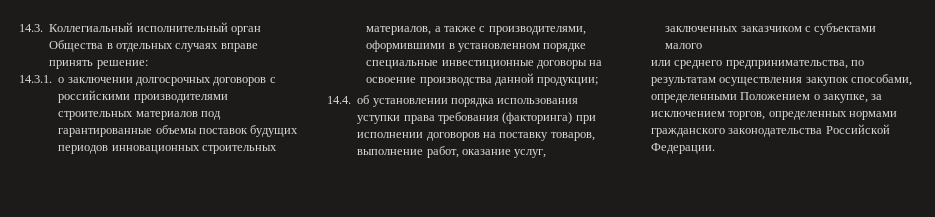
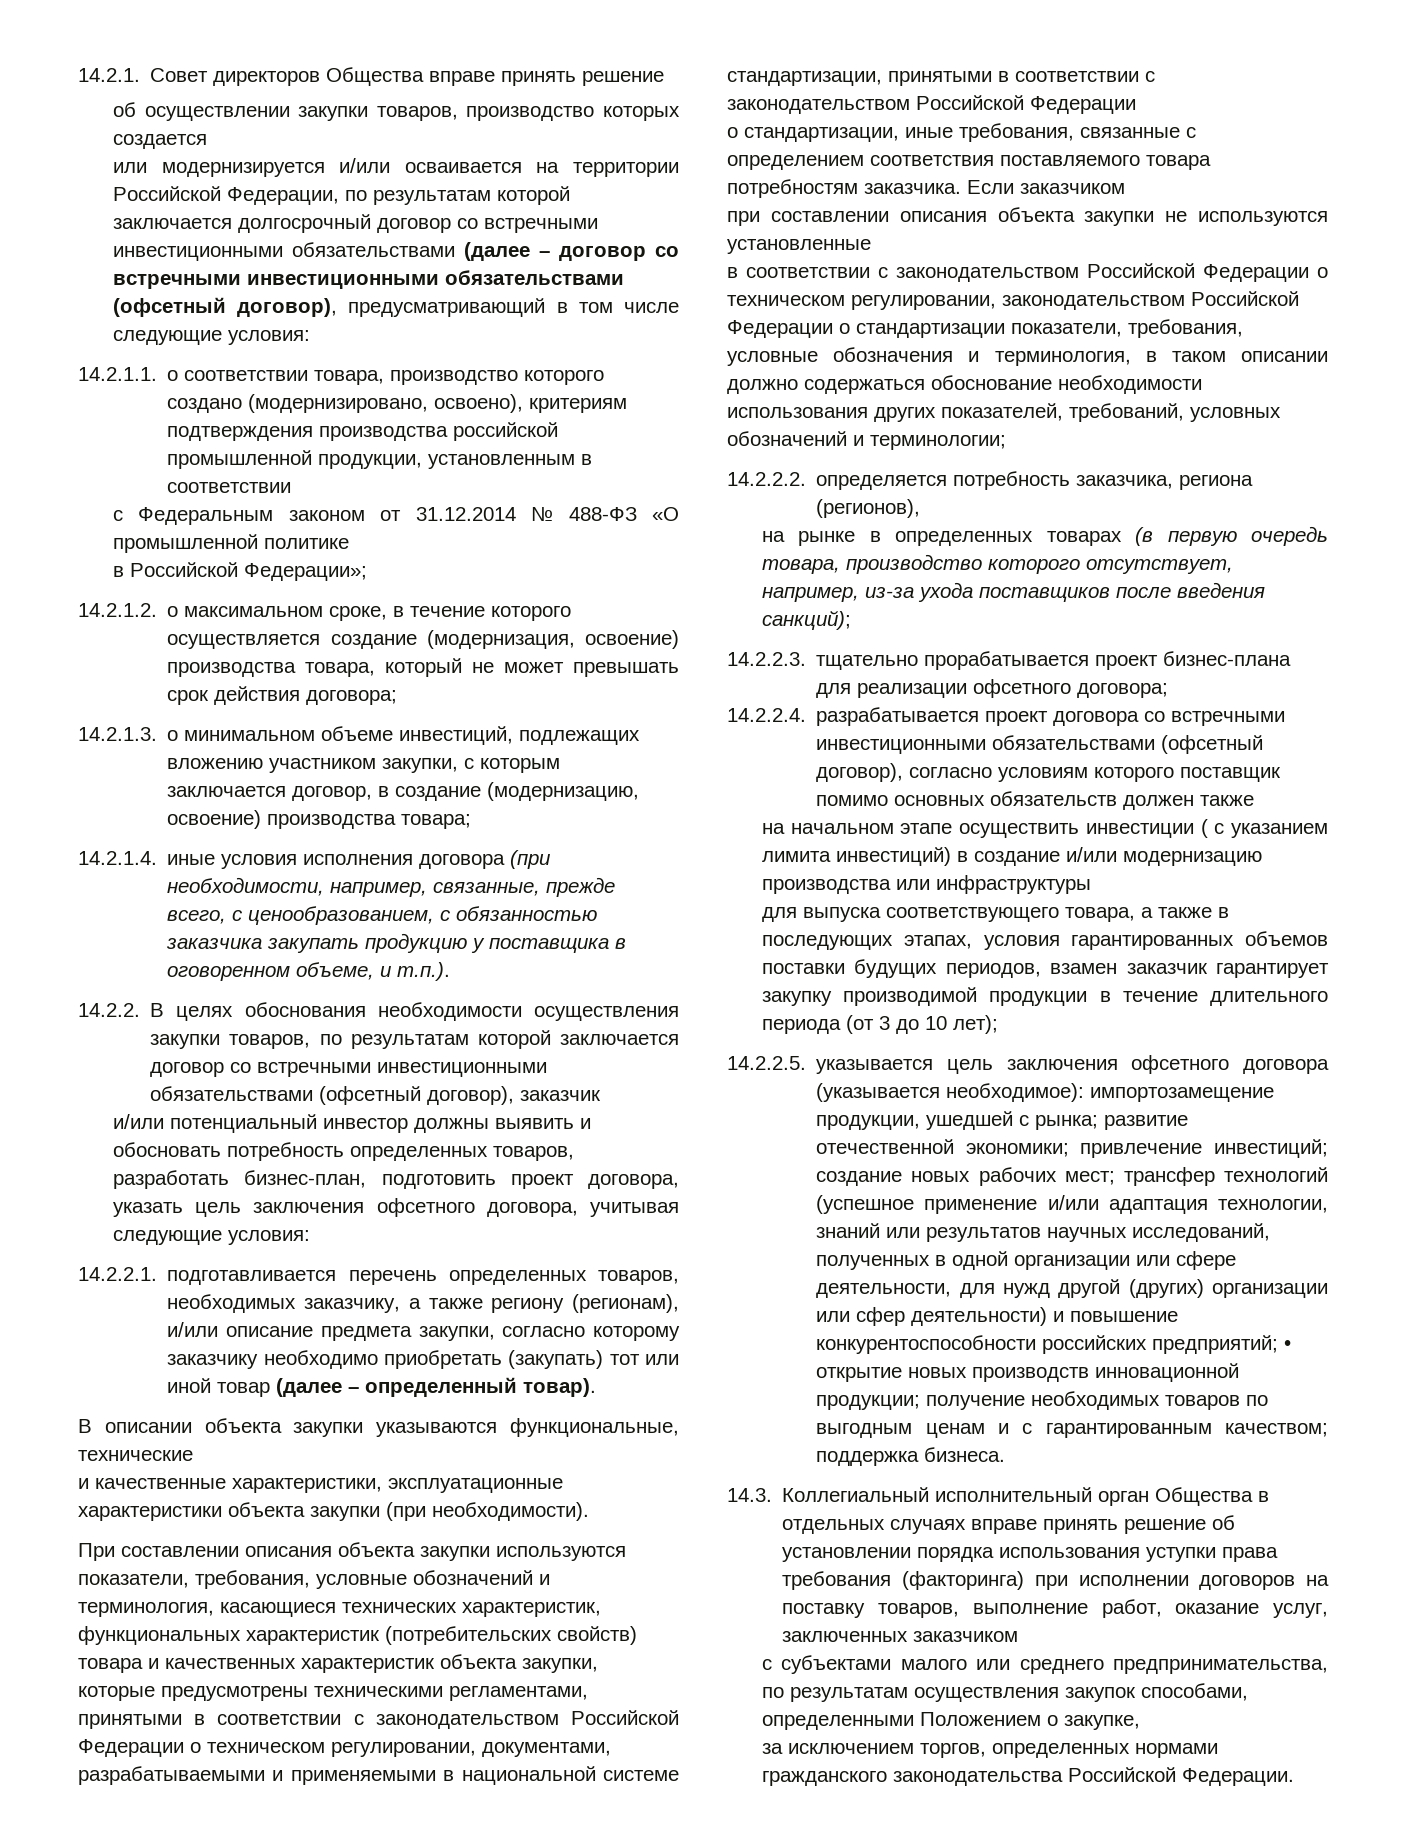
(19, 28) none -> [78,67,665,86] [112,102,680,121] [112,134,207,149] [112,158,679,177] [112,186,570,205] [112,214,598,233] [112,242,679,261] [112,270,624,289] [112,297,679,317] [112,330,310,345] [78,367,605,385] [167,394,628,413] [167,422,559,441] [167,450,593,469] [167,482,292,493] [112,507,679,525] [112,534,349,553] [112,562,367,581] [78,603,572,621] [167,630,679,649] [167,658,679,677] [167,686,398,705] [78,726,641,745] [167,758,561,773] [167,782,640,801] [167,810,472,829] [78,850,551,869] [167,877,616,897] [167,906,598,925] [166,933,627,953] [167,962,451,981] [78,1002,679,1021] [150,1030,679,1049] [150,1062,548,1077] [150,1086,602,1105] [112,1114,591,1133] [112,1142,574,1161] [112,1170,679,1189] [112,1198,679,1217] [112,1230,310,1245] [78,1267,679,1285] [167,1294,679,1313] [167,1322,680,1341] [167,1350,680,1369] [167,1377,597,1397] [78,1418,679,1437] [78,1450,193,1461] [78,1478,563,1493] [78,1502,589,1521] [78,1542,626,1561] [78,1570,550,1589] [78,1602,601,1617] [78,1626,637,1645] [78,1654,598,1673] [78,1686,588,1701] [78,1710,679,1729] [78,1739,611,1757] [78,1766,679,1785] [727,71,1155,86] [727,95,1136,114] [727,123,1196,142] [727,155,1211,170] [727,179,1125,198] [727,207,1328,226] [727,239,871,254] [727,263,1328,282] [727,291,1299,310] [727,319,1243,338] [727,347,1328,366] [727,375,1202,394] [727,403,1281,422] [727,431,1006,450] [727,471,1254,490] [816,499,921,518] [761,526,1328,546] [761,554,1233,574] [761,582,1265,602] [761,610,851,630] [727,651,1292,670] [816,679,1169,698] [727,707,1286,726] [816,735,1264,754] [816,763,1282,782] [816,791,1255,810] [761,819,1328,838] [761,847,1262,866] [761,875,1091,894] [761,907,1229,922] [761,931,1328,950] [761,959,1329,978] [761,987,1328,1006] [761,1015,998,1034] [727,1055,1329,1074] [816,1083,1275,1102] [816,1111,1189,1130] [816,1139,1328,1158] [816,1167,1328,1186] [816,1195,1328,1214] [816,1223,1271,1242] [816,1251,1237,1270] [816,1279,1328,1298] [816,1307,1179,1326] [816,1335,1292,1354] [816,1363,1240,1382] [816,1391,1269,1410] [816,1423,1328,1438] [816,1447,1006,1466] 14.2.1. Совет директоров Общества вправе принять решение // об осуществлении закупки товаров, производство которых создается // или модернизируется и/или осваивается на территории Российской Федерации, по результатам которой заключается долгосрочный договор со встречными инвестиционными обязательствами (далее – договор со встречными инвестиционными обязательствами (офсетный договор), предусматривающий в том числе следующие условия: // 14.2.1.1. о соответствии товара, производство которого создано (модернизировано, освоено), критериям подтверждения производства российской промышленной продукции, установленным в соответствии // с Федеральным законом от 31.12.2014 № 488-ФЗ «О промышленной политике // в Российской Федерации»; // 14.2.1.2. о максимальном сроке, в течение которого осуществляется создание (модернизация, освоение) производства товара, который не может превышать срок действия договора; // 14.2.1.3. о минимальном объеме инвестиций, подлежащих вложению участником закупки, с которым заключается договор, в создание (модернизацию, освоение) производства товара; // 14.2.1.4. иные условия исполнения договора (при необходимости, например, связанные, прежде всего, с ценообразованием, с обязанностью заказчика закупать продукцию у поставщика в оговоренном объеме, и т.п.). // 14.2.2. В целях обоснования необходимости осуществления закупки товаров, по результатам которой заключается договор со встречными инвестиционными обязательствами (офсетный договор), заказчик // и/или потенциальный инвестор должны выявить и обосновать потребность определенных товаров, разработать бизнес-план, подготовить проект договора, указать цель заключения офсетного договора, учитывая следующие условия: // 14.2.2.1. подготавливается перечень определенных товаров, необходимых заказчику, а также региону (регионам), и/или описание предмета закупки, согласно которому заказчику необходимо приобретать (закупать) тот или иной товар (далее – определенный товар). // В описании объекта закупки указываются функциональные, технические // и качественные характеристики, эксплуатационные характеристики объекта закупки (при необходимости). // При составлении описания объекта закупки используются показатели, требования, условные обозначений и терминология, касающиеся технических характеристик, функциональных характеристик (потребительских свойств) товара и качественных характеристик объекта закупки, которые предусмотрены техническими регламентами, принятыми в соответствии с законодательством Российской Федерации о техническом регулировании, документами, разрабатываемыми и применяемыми в национальной системе стандартизации, принятыми в соответствии с законодательством Российской Федерации // о стандартизации, иные требования, связанные с определением соответствия поставляемого товара потребностям заказчика. Если заказчиком // при составлении описания объекта закупки не используются установленные // в соответствии с законодательством Российской Федерации о техническом регулировании, законодательством Российской Федерации о стандартизации показатели, требования, условные обозначения и терминология, в таком описании должно содержаться обоснование необходимости использования других показателей, требований, условных обозначений и терминологии; // 14.2.2.2. определяется потребность заказчика, региона (регионов), // на рынке в определенных товарах (в первую очередь товара, производство которого отсутствует, например, из-за ухода поставщиков после введения санкций); // 14.2.2.3. тщательно прорабатывается проект бизнес-плана для реализации офсетного договора; // 14.2.2.4. разрабатывается проект договора со встречными инвестиционными обязательствами (офсетный договор), согласно условиям которого поставщик помимо основных обязательств должен также // на начальном этапе осуществить инвестиции ( с указанием лимита инвестиций) в создание и/или модернизацию производства или инфраструктуры // для выпуска соответствующего товара, а также в последующих этапах, условия гарантированных объемов поставки будущих периодов, взамен заказчик гарантирует закупку производимой продукции в течение длительного периода (от 3 до 10 лет); // 14.2.2.5. указывается цель заключения офсетного договора (указывается необходимое): импортозамещение продукции, ушедшей с рынка; развитие отечественной экономики; привлечение инвестиций; создание новых рабочих мест; трансфер технологий (успешное применение и/или адаптация технологии, знаний или результатов научных исследований, полученных в одной организации или сфере деятельности, для нужд другой (других) организации или сфер деятельности) и повышение конкурентоспособности российских предприятий; • открытие новых производств инновационной продукции; получение необходимых товаров по выгодным ценам и с гарантированным качеством; поддержка бизнеса. //
[96,60,148,69] [19,75,276,86] [58,90,228,103] [58,111,221,120] [58,125,299,137] [58,145,277,154] [366,26,586,35] [366,40,587,52] [366,60,603,69] [366,73,599,86] [327,96,351,104] решение: // 14.3.1. о заключении долгосрочных договоров с российскими производителями строительных материалов под гарантированные объемы поставок будущих периодов инновационных строительных материалов, а также с производителями, оформившими в установленном порядке специальные инвестиционные договоры на освоение производства данной продукции; // 14.4. -> [1124,1519,1207,1534] решение
(802, 29) none -> (1019, 1636) //
(703, 46) // -> (967, 1664) none
(868, 98) none -> (1140, 1722) //

